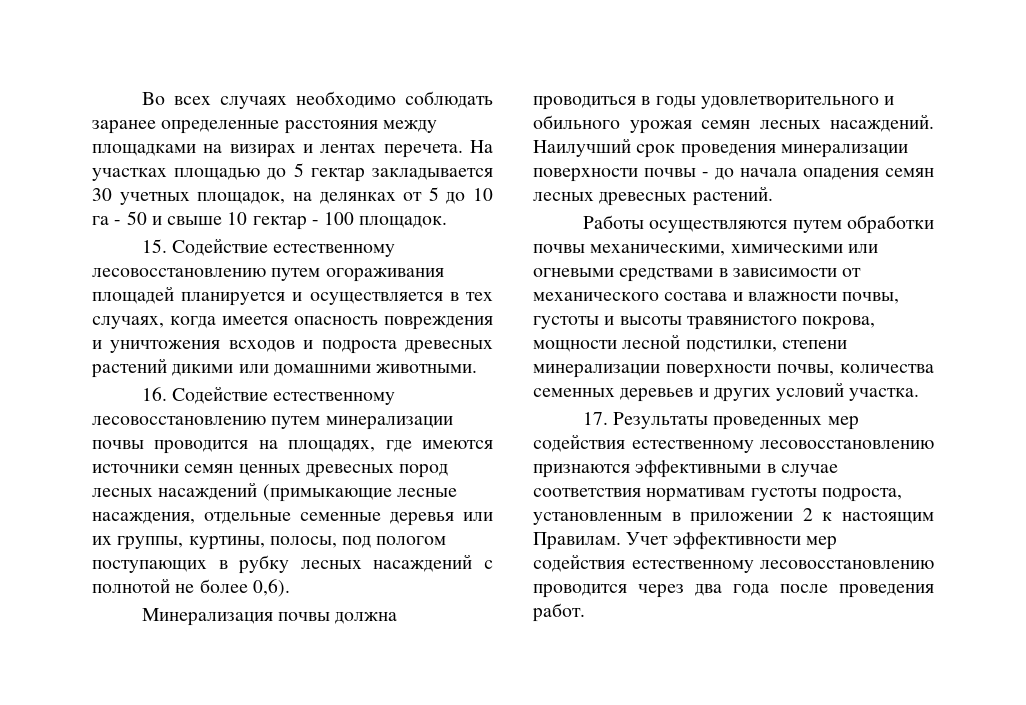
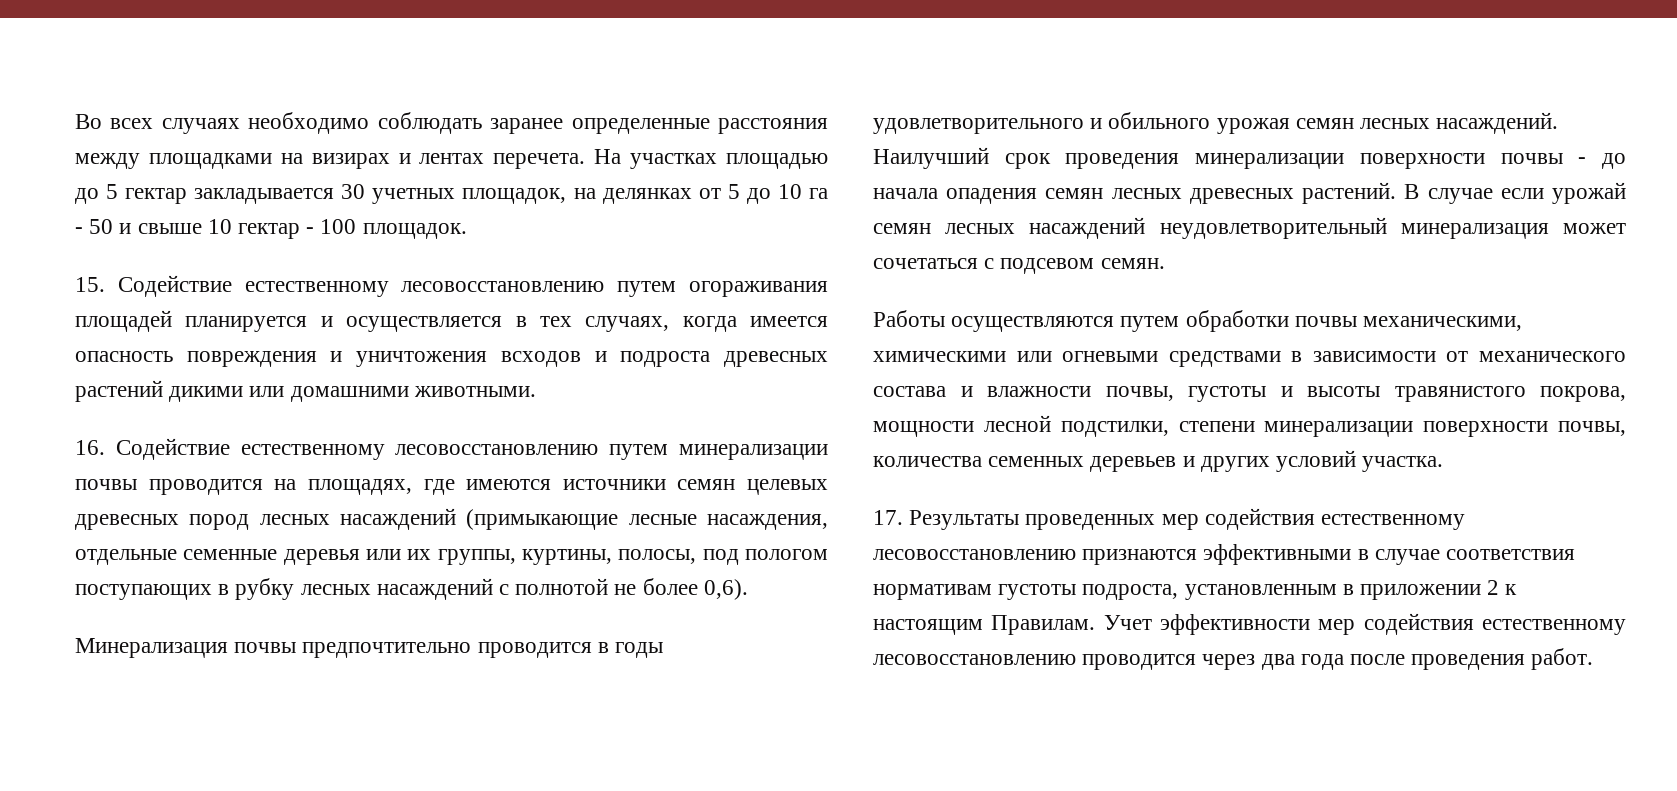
[238,464,301,476] ценных -> [747,479,828,495] целевых
[335,612,398,624] [533,96,636,110] должна проводиться -> [302,642,592,658] предпочтительно проводится
(773, 196) none -> [1404,182,1626,204] [873,217,1626,239] [873,258,1165,274] В случае если урожай семян лесных насаждений неудовлетворительный минерализация может сочетаться с подсевом семян.

